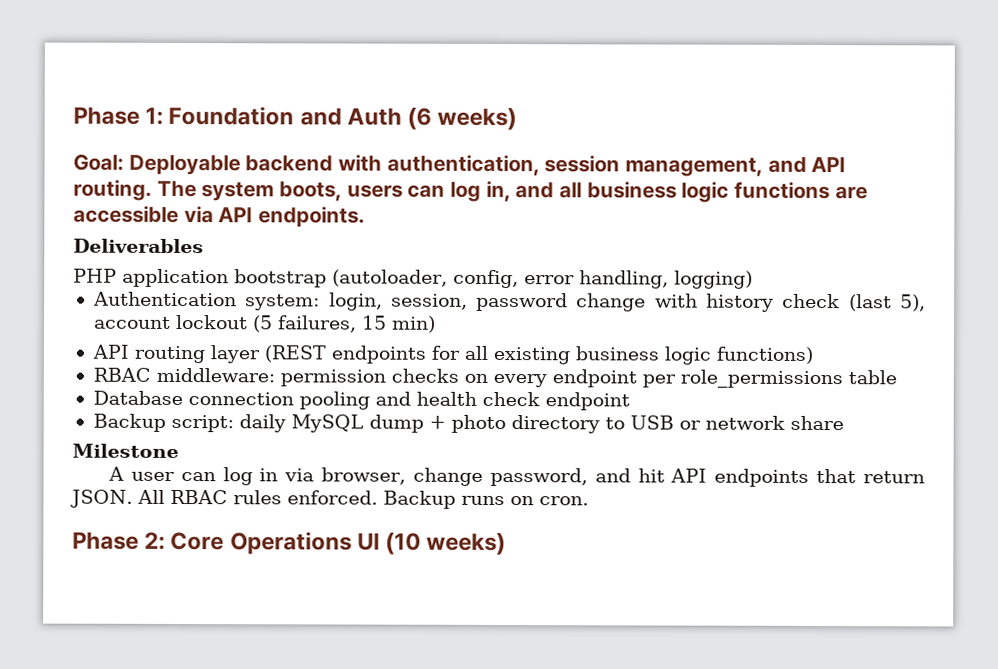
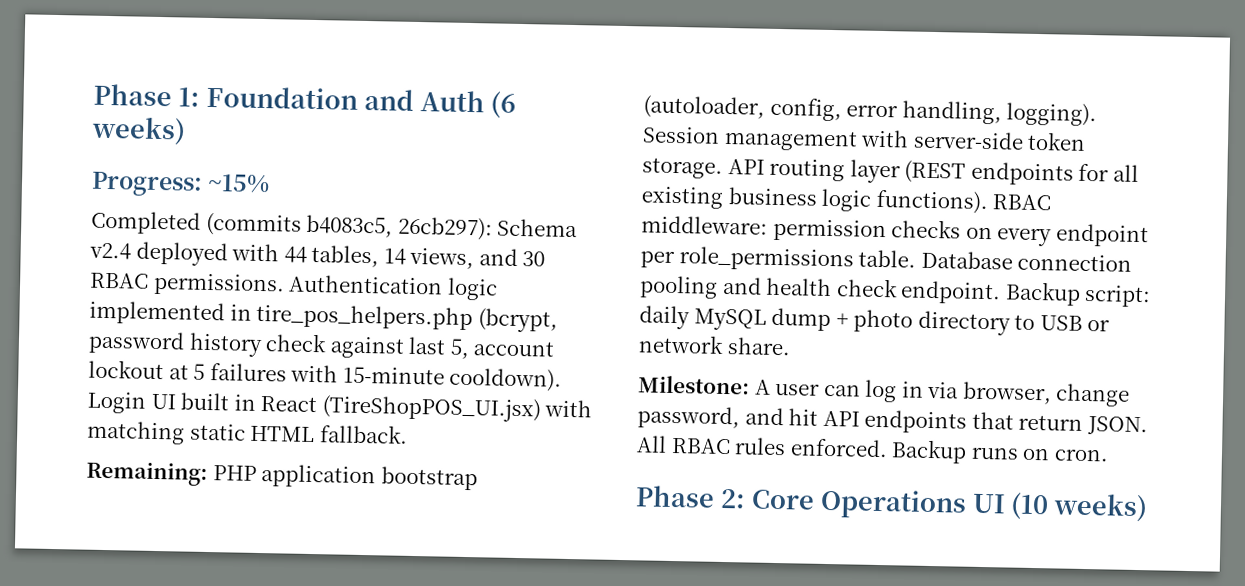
[73,153,847,177] [73,179,868,203] [73,205,366,228] [73,238,204,254] Goal: Deployable backend with authentication, session management, and API routing. The system boots, users can log in, and all business logic functions are accessible via API endpoints. // Deliverables // -> [91,171,271,197] [91,210,579,241] [89,241,546,270] [90,272,498,301] [89,300,558,333] [88,330,556,360] [88,359,563,392] [87,391,593,423] [87,420,408,445] [86,461,208,486] Progress: ~15% // Completed (commits b4083c5, 26cb297): Schema v2.4 deployed with 44 tables, 14 views, and 30 RBAC permissions. Authentication logic implemented in tire_pos_helpers.php (bcrypt, password history check against last 5, account lockout at 5 failures with 15-minute cooldown). Login UI built in React (TireShopPOS_UI.jsx) with matching static HTML fallback. // Remaining:
[673,270,753,289] [92,291,926,312] [93,314,436,333] logging) // Authentication system: login, session, password change with history check (last 5), account lockout (5 failures, 15 min) // -> [1006,102,1098,127] [642,126,1087,152] [642,157,723,179] logging). Session management with server-side token storage.
[715,346,813,364] functions) // -> [875,189,989,215] functions).
[847,370,897,385] table // -> [858,249,917,268] table.
[544,392,630,411] endpoint // -> [900,280,1002,305] endpoint.
[789,415,844,431] [72,443,179,458] share // Milestone // -> [726,337,791,356] [638,375,750,395] share. // Milestone:

